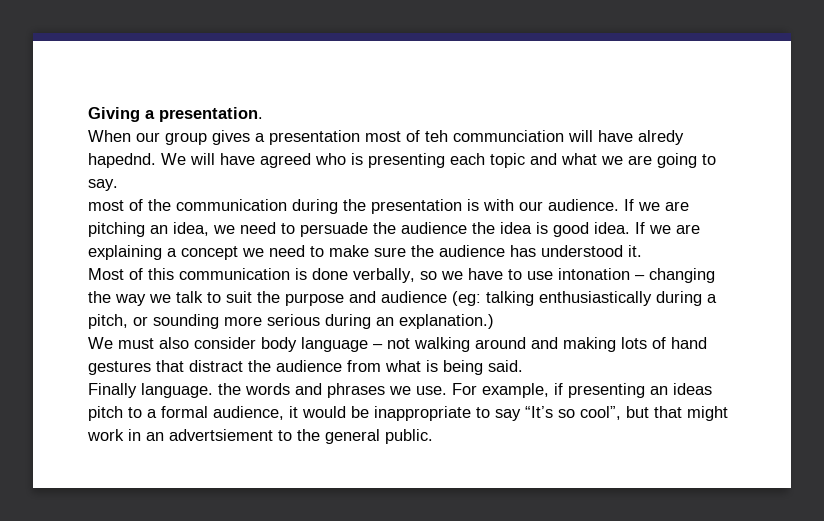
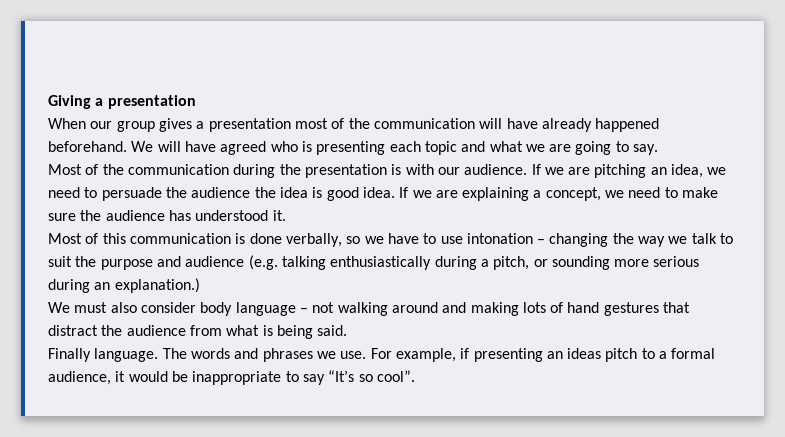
[159,107,263,122] presentation. -> [107,95,196,109] presentation
[425,130,684,145] [88,153,156,168] teh communciation will have alredy hapednd. -> [348,118,660,132] [48,141,127,152] the communication will have already happened beforehand.
[88,200,124,211] most -> [48,164,82,175] Most
[181,246,238,260] concept -> [545,187,601,201] concept,
[452,291,481,306] (eg: -> [248,255,278,270] (e.g.
[218,383,241,395] the -> [162,348,187,359] The
[580,406,728,421] [87,429,433,444] cool”, but that might work in an advertsiement to the general public. -> [376,370,415,382] cool”.

